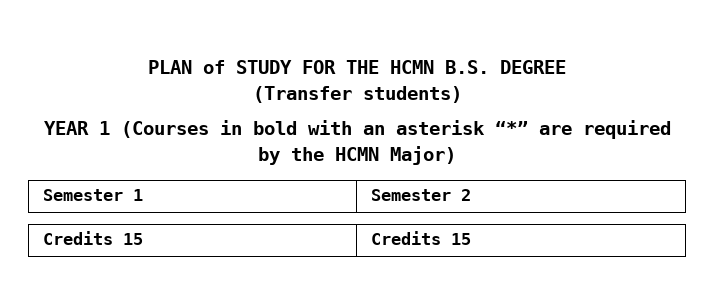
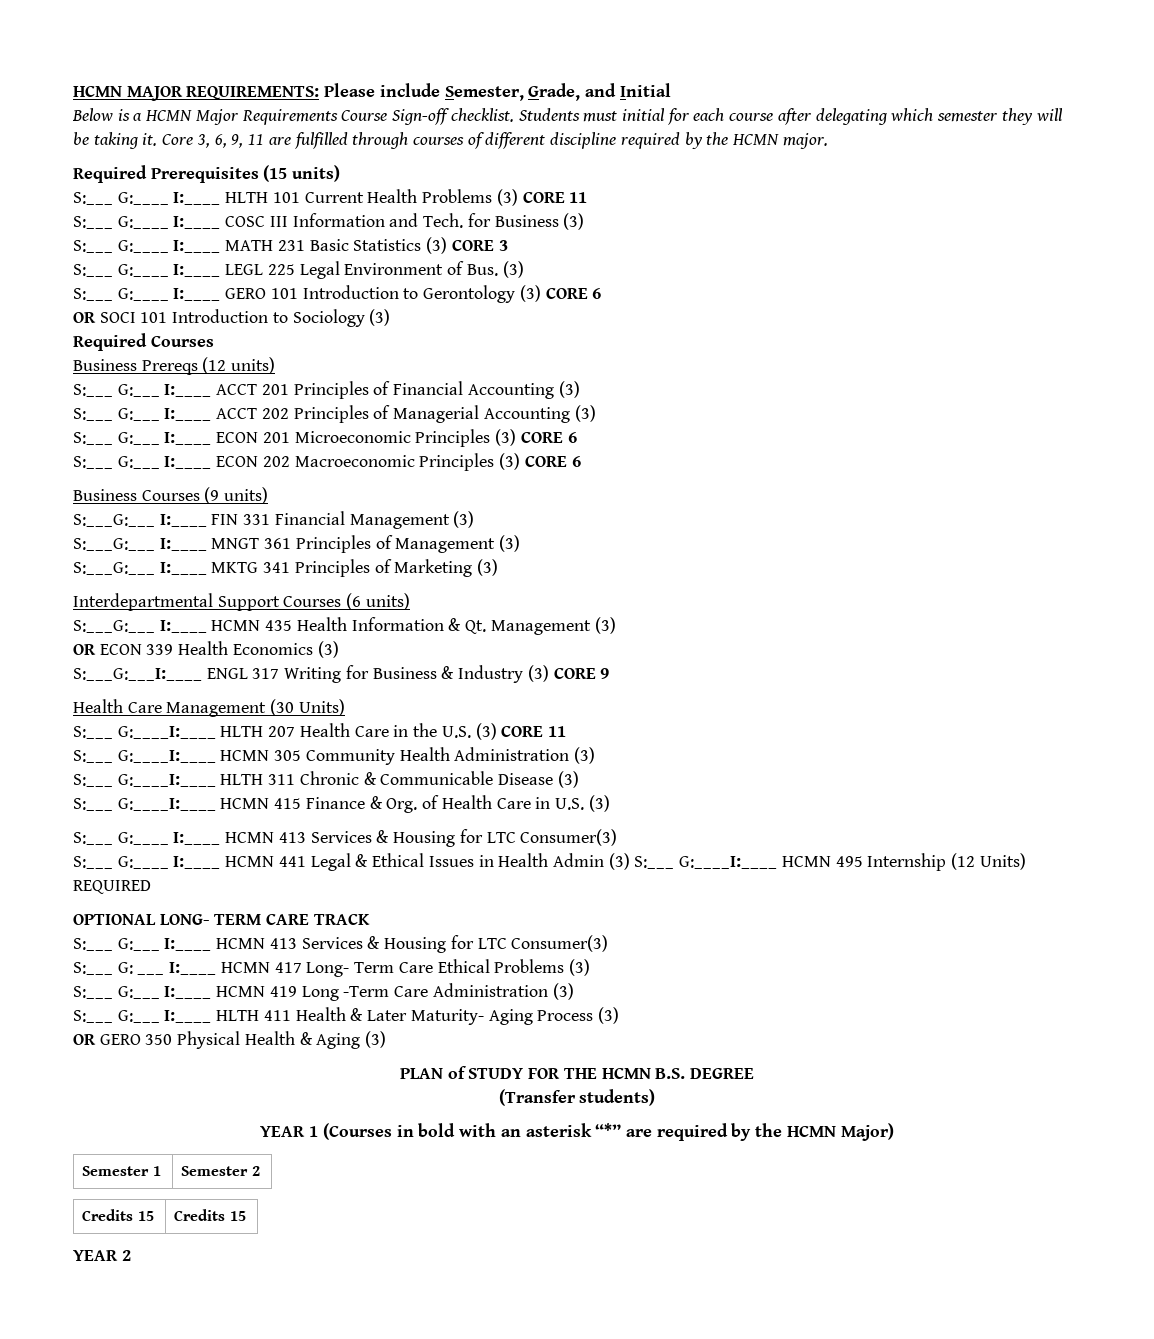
(148, 67) none -> [73,83,671,101] [72,108,1063,125] [73,132,828,149] [73,165,341,183] [73,189,588,206] [73,213,585,230] [73,237,508,254] [73,261,524,279] [73,285,602,303] [73,309,391,327] [73,333,214,351] [73,357,276,375] [73,381,580,399] [73,405,596,423] [73,429,577,447] [73,453,581,471] [73,487,269,504] [73,511,475,529] [73,535,521,553] [73,559,499,577] [73,593,410,611] [73,617,616,635] [73,641,339,658] [73,665,610,683] [73,699,345,717] [73,723,566,740] [73,747,596,765] [73,771,579,788] [73,795,610,813] [73,829,618,847] [73,853,1026,871] [73,880,151,894] [73,914,370,925] [73,935,609,953] [73,959,590,977] [73,983,574,1001] [73,1007,619,1025] [73,1031,387,1049] HCMN MAJOR REQUIREMENTS: Please include Semester, Grade, and Initial // Below is a HCMN Major Requirements Course Sign-off checklist. Students must initial for each course after delegating which semester they will be taking it. Core 3, 6, 9, 11 are fulfilled through courses of different discipline required by the HCMN major. // Required Prerequisites (15 units) // S:___ G:____ I:____ HLTH 101 Current Health Problems (3) CORE 11 // S:___ G:____ I:____ COSC III Information and Tech. for Business (3) // S:___ G:____ I:____ MATH 231 Basic Statistics (3) CORE 3 // S:___ G:____ I:____ LEGL 225 Legal Environment of Bus. (3) // S:___ G:____ I:____ GERO 101 Introduction to Gerontology (3) CORE 6 // OR SOCI 101 Introduction to Sociology (3) // Required Courses // Business Prereqs (12 units) // S:___ G:___ I:____ ACCT 201 Principles of Financial Accounting (3) // S:___ G:___ I:____ ACCT 202 Principles of Managerial Accounting (3) // S:___ G:___ I:____ ECON 201 Microeconomic Principles (3) CORE 6 // S:___ G:___ I:____ ECON 202 Macroeconomic Principles (3) CORE 6 // Business Courses (9 units) // S:___G:___ I:____ FIN 331 Financial Management (3) // S:___G:___ I:____ MNGT 361 Principles of Management (3) // S:___G:___ I:____ MKTG 341 Principles of Marketing (3) // Interdepartmental Support Courses (6 units) // S:___G:___ I:____ HCMN 435 Health Information & Qt. Management (3) // OR ECON 339 Health Economics (3) // S:___G:___I:____ ENGL 317 Writing for Business & Industry (3) CORE 9 // Health Care Management (30 Units) // S:___ G:____I:____ HLTH 207 Health Care in the U.S. (3) CORE 11 // S:___ G:____I:____ HCMN 305 Community Health Administration (3) // S:___ G:____I:____ HLTH 311 Chronic & Communicable Disease (3) // S:___ G:____I:____ HCMN 415 Finance & Org. of Health Care in U.S. (3) // S:___ G:____ I:____ HCMN 413 Services & Housing for LTC Consumer(3) // S:___ G:____ I:____ HCMN 441 Legal & Ethical Issues in Health Admin (3) S:___ G:____I:____ HCMN 495 Internship (12 Units) REQUIRED // OPTIONAL LONG- TERM CARE TRACK // S:___ G:___ I:____ HCMN 413 Services & Housing for LTC Consumer(3) // S:___ G: ___ I:____ HCMN 417 Long- Term Care Ethical Problems (3) // S:___ G:___ I:____ HCMN 419 Long -Term Care Administration (3) // S:___ G:___ I:____ HLTH 411 Health & Later Maturity- Aging Process (3) // OR GERO 350 Physical Health & Aging (3) //
(471, 239) none -> [73,1250,131,1261] // YEAR 2

